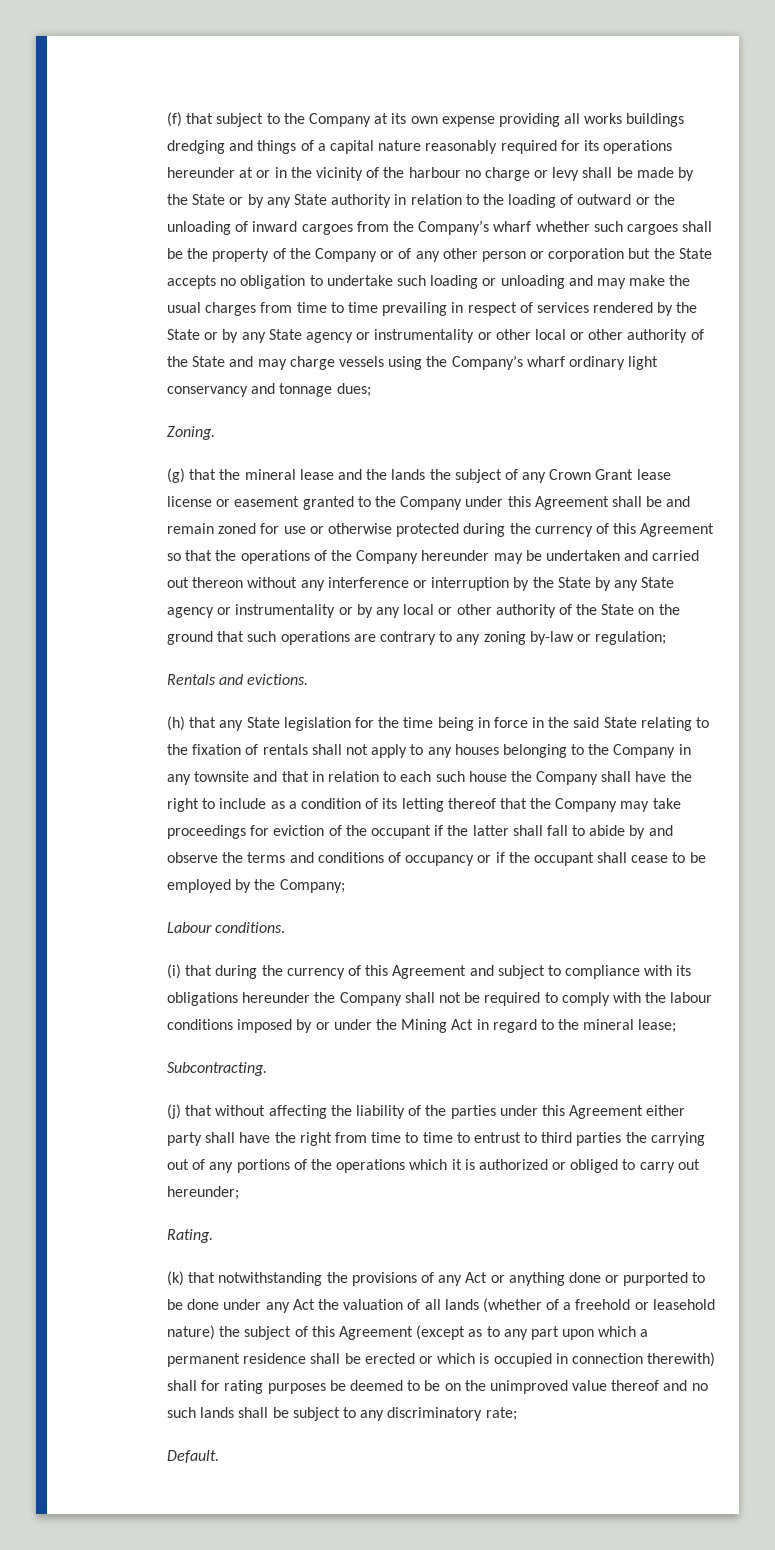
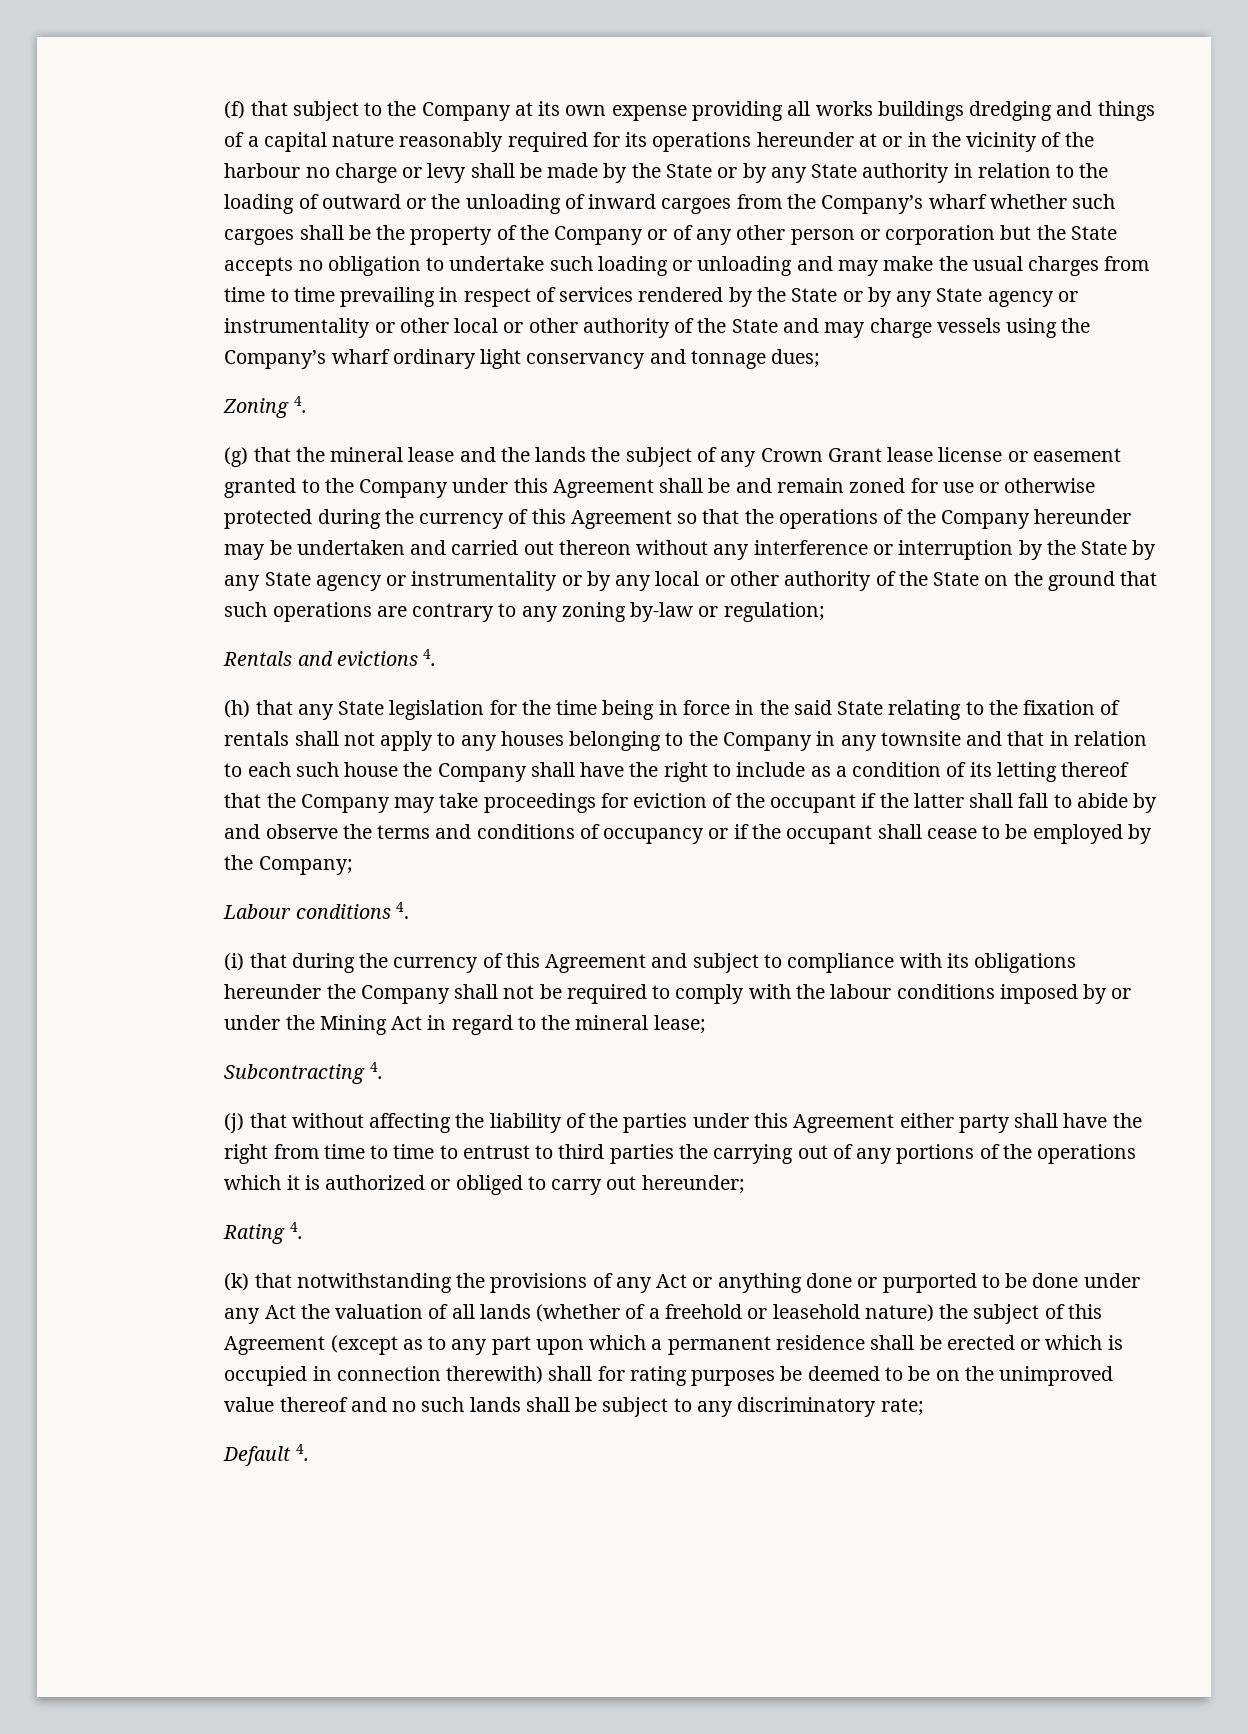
[167,426,216,440] Zoning. -> [223,396,307,418] Zoning 4.
[247,674,309,685] evictions. -> [336,649,437,666] evictions 4.
[215,922,286,933] conditions. -> [295,902,409,919] conditions 4.
[167,1062,268,1076] Subcontracting. -> [224,1062,383,1084] Subcontracting 4.
[167,1229,214,1243] Rating. -> [223,1222,303,1244] Rating 4.
[167,1450,220,1463] Default. -> [223,1444,309,1466] Default 4.

